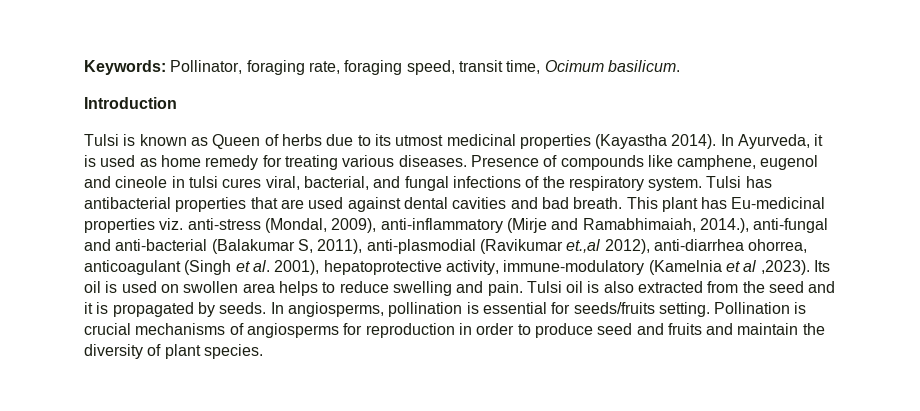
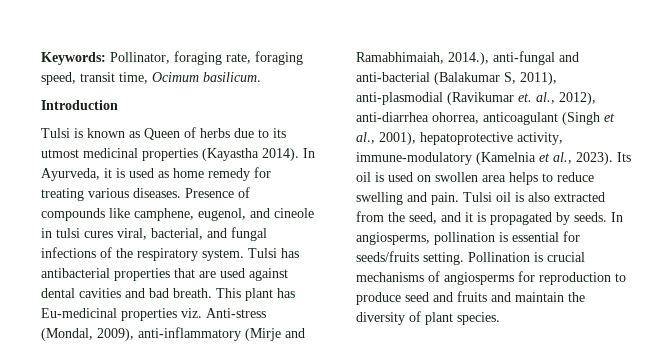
[760,155,819,170] eugenol -> [198,208,246,221] eugenol,
[187,218,261,230] anti-stress -> [206,308,266,318] Anti-stress
[566,239,601,253] et.,al -> [518,92,555,104] et. al.,
[252,260,270,272] al. -> [356,132,375,144] al.,
[743,260,810,275] al ,2023). -> [553,152,613,165] al., 2023).
[769,281,805,293] seed -> [409,212,437,224] seed,
[458,323,515,335] in order -> (611, 278) none

